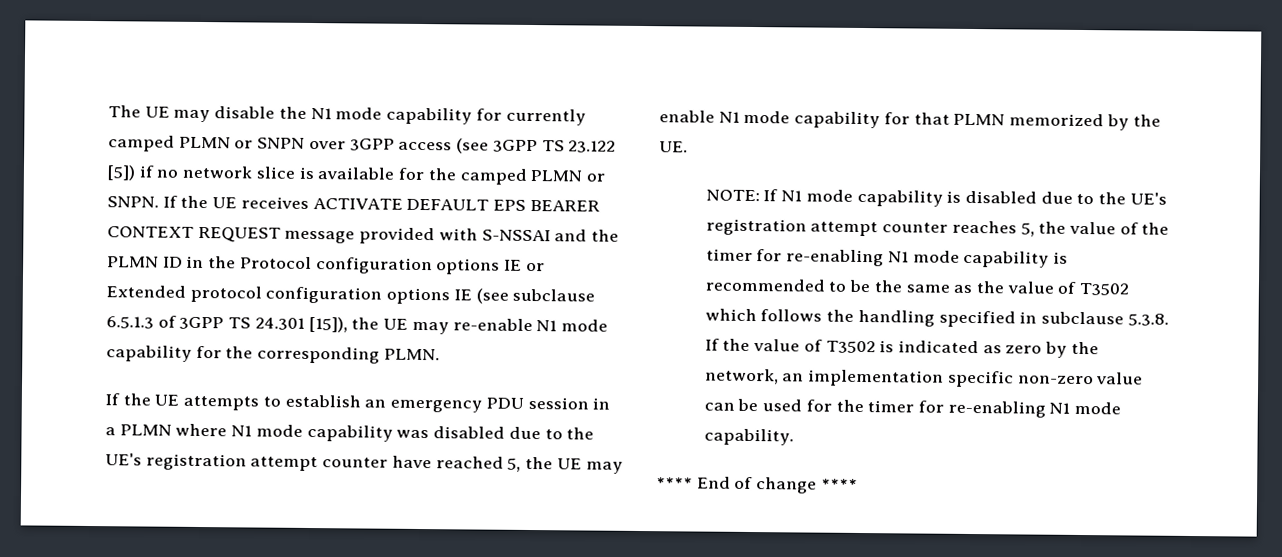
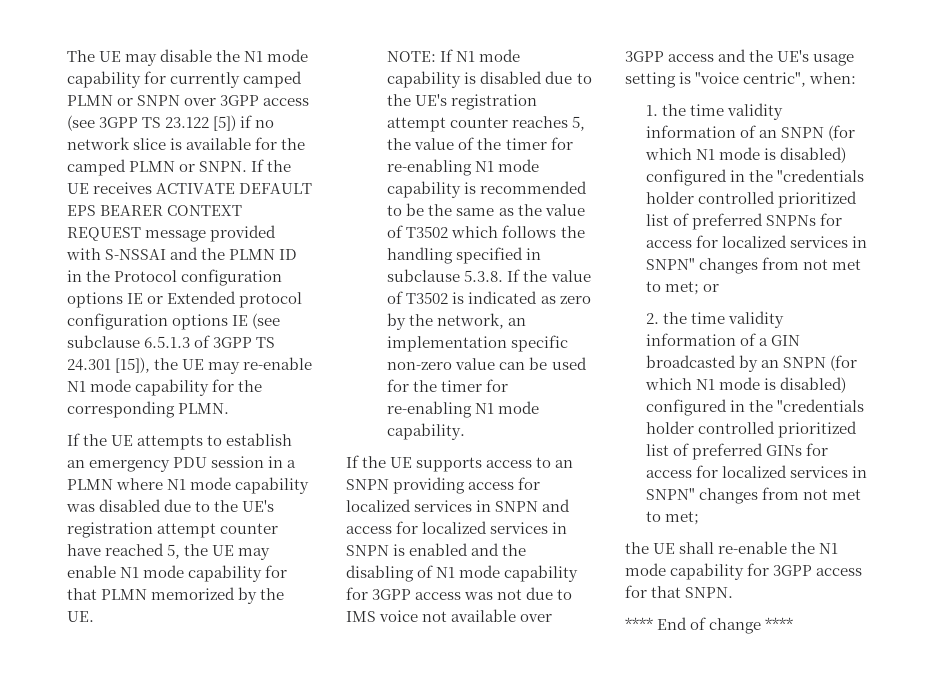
(794, 437) none -> [346,455,574,472] [346,477,541,494] [346,499,571,512] [346,521,568,534] [346,543,527,556] [346,565,579,582] [346,587,573,600] [346,609,553,622] [625,49,855,66] [625,72,857,88] [645,103,783,120] [645,125,855,141] [644,147,846,163] [645,169,864,186] [645,191,857,208] [645,213,842,230] [645,235,867,248] [645,257,861,274] [645,281,719,295] [645,311,784,328] [645,333,800,346] [645,355,857,372] [644,377,846,393] [645,399,864,416] [645,421,857,438] [645,443,828,460] [645,465,867,478] [645,487,861,504] [645,511,699,525] [625,541,839,554] [625,563,863,580] [625,585,734,598] // If the UE supports access to an SNPN providing access for localized services in SNPN and access for localized services in SNPN is enabled and the disabling of N1 mode capability for 3GPP access was not due to IMS voice not available over 3GPP access and the UE's usage setting is "voice centric", when: // 1. the time validity information of an SNPN (for which N1 mode is disabled) configured in the "credentials holder controlled prioritized list of preferred SNPNs for access for localized services in SNPN" changes from not met to met; or // 2. the time validity information of a GIN broadcasted by an SNPN (for which N1 mode is disabled) configured in the "credentials holder controlled prioritized list of preferred GINs for access for localized services in SNPN" changes from not met to met; // the UE shall re-enable the N1 mode capability for 3GPP access for that SNPN.

